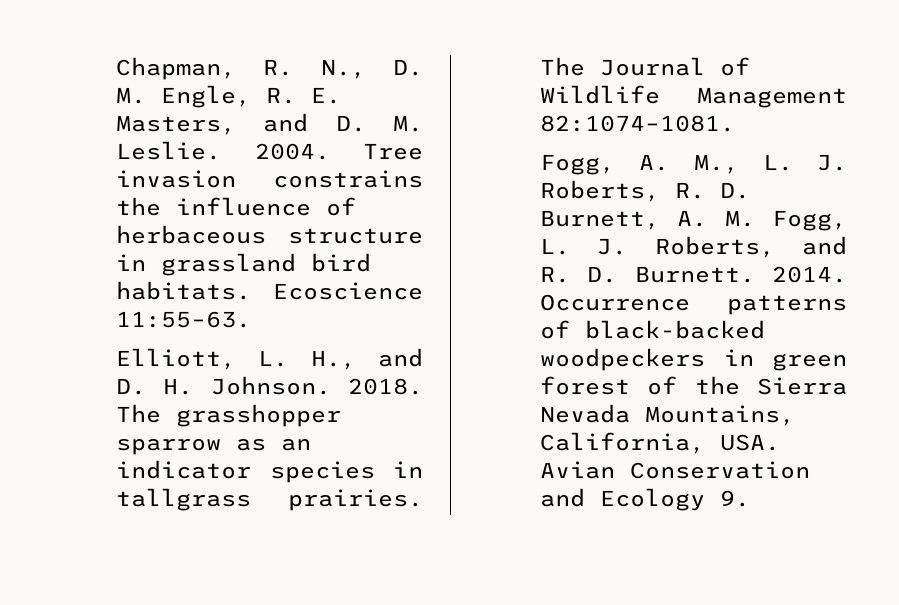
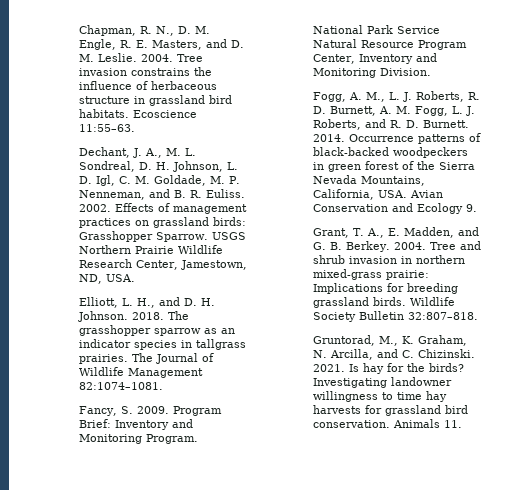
(252, 319) none -> [79,147,197,158] [79,161,239,172] [79,175,241,186] [79,189,246,200] [79,203,248,214] [79,217,247,228] [79,231,247,242] [79,245,224,254] [79,259,248,270] [79,274,136,284] // Dechant, J. A., M. L. Sondreal, D. H. Johnson, L. D. Igl, C. M. Goldade, M. P. Nenneman, and B. R. Euliss. 2002. Effects of management practices on grassland birds: Grasshopper Sparrow. USGS Northern Prairie Wildlife Research Center, Jamestown, ND, USA.
(736, 123) none -> [79,406,223,416] [79,419,194,430] [79,434,199,444] [313,25,441,34] [313,39,468,50] [313,53,438,64] [313,68,432,78] // Fancy, S. 2009. Program Brief: Inventory and Monitoring Program. National Park Service Natural Resource Program Center, Inventory and Monitoring Division.
(751, 498) none -> [313,227,480,238] [313,241,482,252] [313,255,466,264] [313,269,430,280] [313,283,459,294] [313,297,456,308] [313,311,479,322] [313,335,468,346] [313,349,476,360] [313,363,465,374] [313,377,453,388] [313,391,448,402] [313,405,469,416] [313,419,463,428] // Grant, T. A., E. Madden, and G. B. Berkey. 2004. Tree and shrub invasion in northern mixed-grass prairie: Implications for breeding grassland birds. Wildlife Society Bulletin 32:807–818. // Gruntorad, M., K. Graham, N. Arcilla, and C. Chizinski. 2021. Is hay for the birds? Investigating landowner willingness to time hay harvests for grassland bird conservation. Animals 11.

